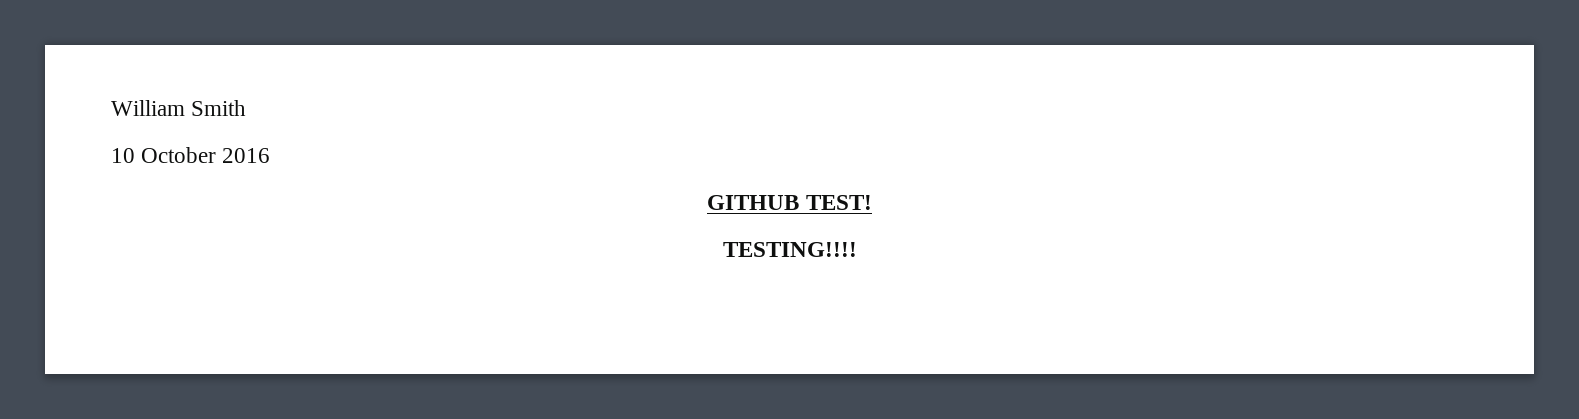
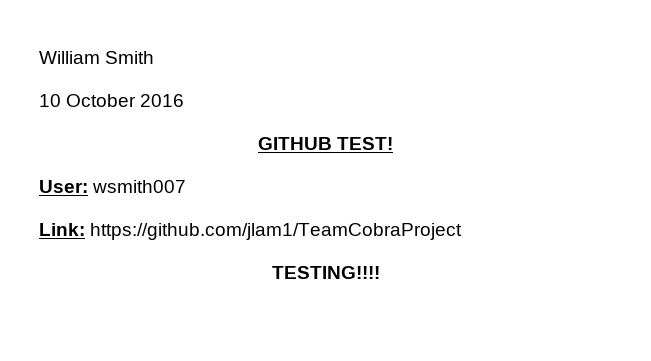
(872, 202) none -> [39,180,187,193] [39,223,463,240] // User: wsmith007 // Link: https://github.com/jlam1/TeamCobraProject

